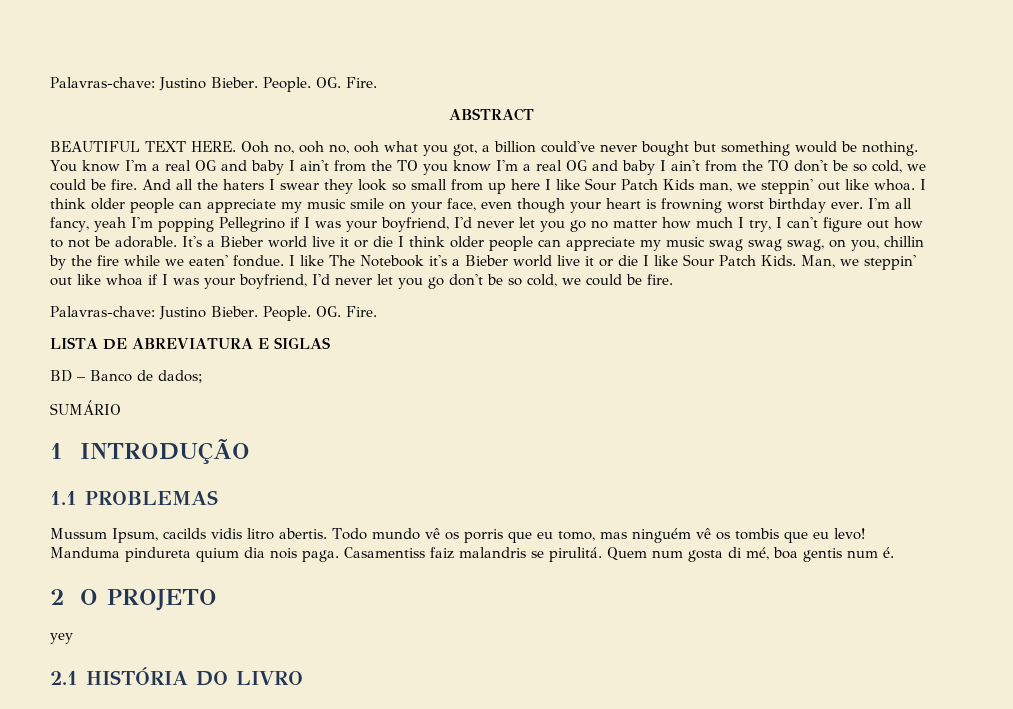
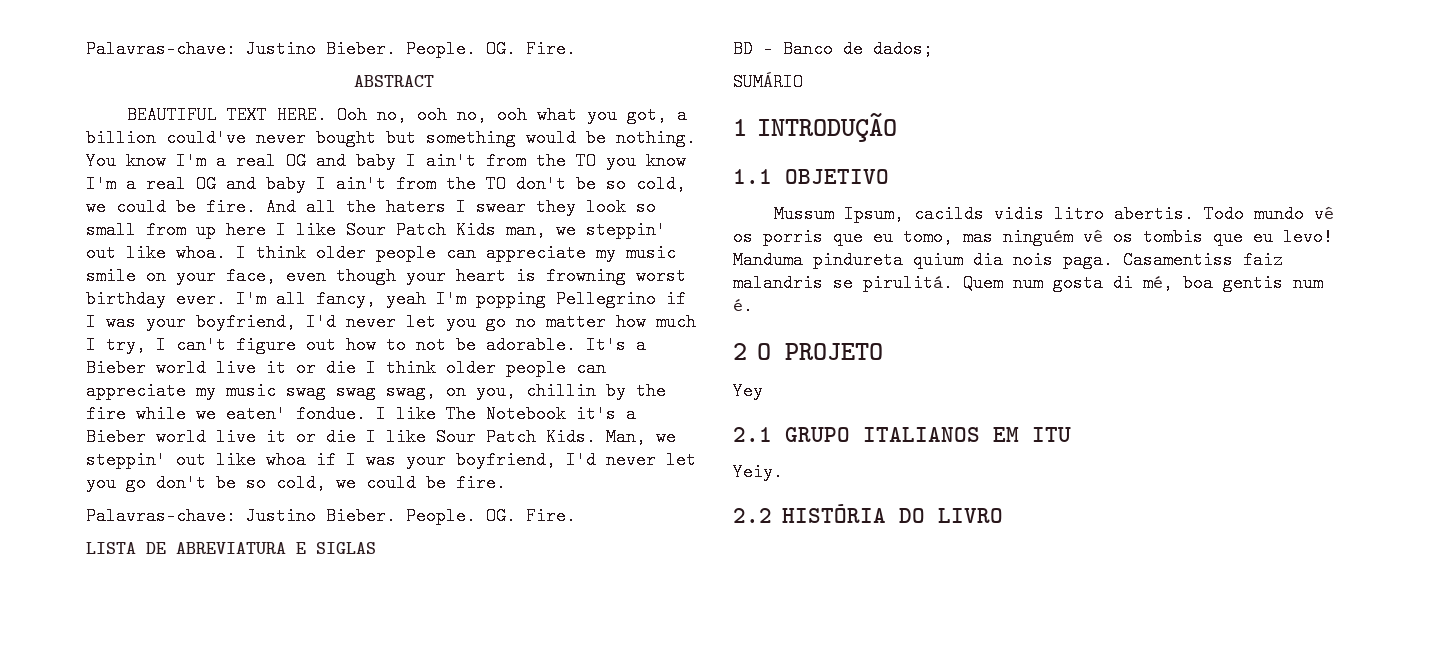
[85,490,218,505] PROBLEMAS -> [785,169,889,184] OBJETIVO
[50,633,73,644] [50,671,78,685] yey // 2.1 -> [733,382,763,400] [733,427,1071,442] [733,463,783,481] [733,508,772,523] Yey // 2.1 GRUPO ITALIANOS EM ITU // Yeiy. // 2.2

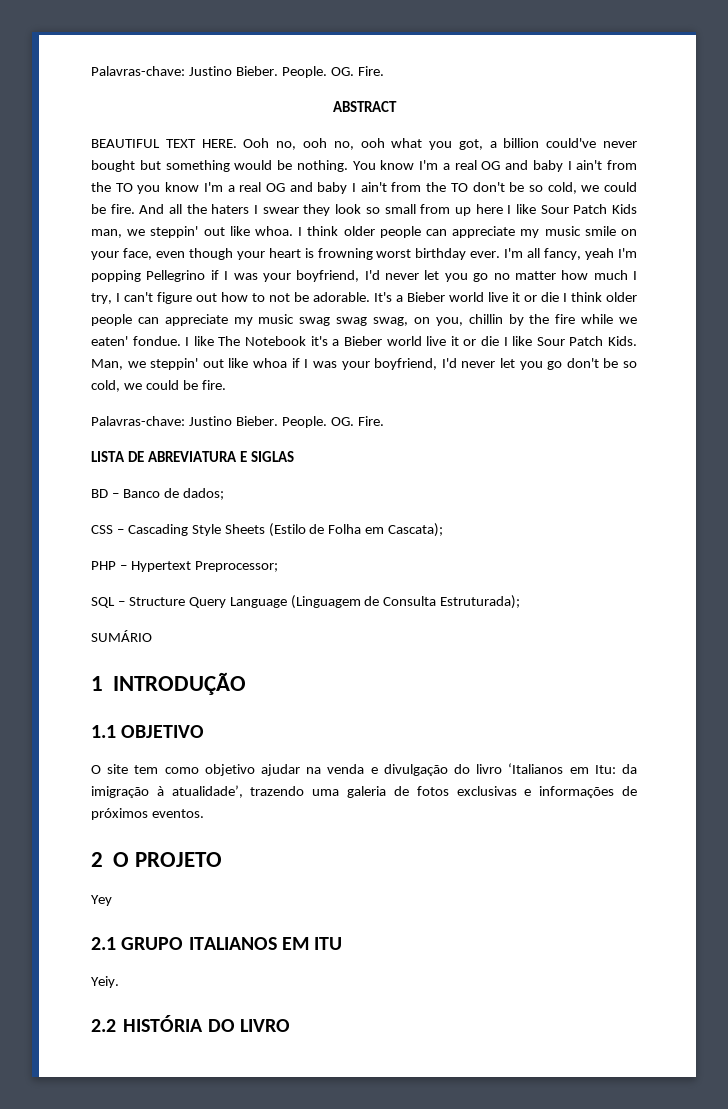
(933, 49) none -> [91,523,444,537] [91,561,278,572] [91,595,521,609] // CSS – Cascading Style Sheets (Estilo de Folha em Cascata); // PHP – Hypertext Preprocessor; // SQL – Structure Query Language (Linguagem de Consulta Estruturada);
[774,205,1335,223] [733,228,1333,246] [733,251,1283,269] [733,274,1323,292] [733,297,753,315] Mussum Ipsum, cacilds vidis litro abertis. Todo mundo vê os porris que eu tomo, mas ninguém vê os tombis que eu levo! Manduma pindureta quium dia nois paga. Casamentiss faiz malandris se pirulitá. Quem num gosta di mé, boa gentis num é. -> [91,763,637,776] [91,785,637,798] [91,808,204,820] O site tem como objetivo ajudar na venda e divulgação do livro ‘Italianos em Itu: da imigração à atualidade’, trazendo uma galeria de fotos exclusivas e informações de próximos eventos.

